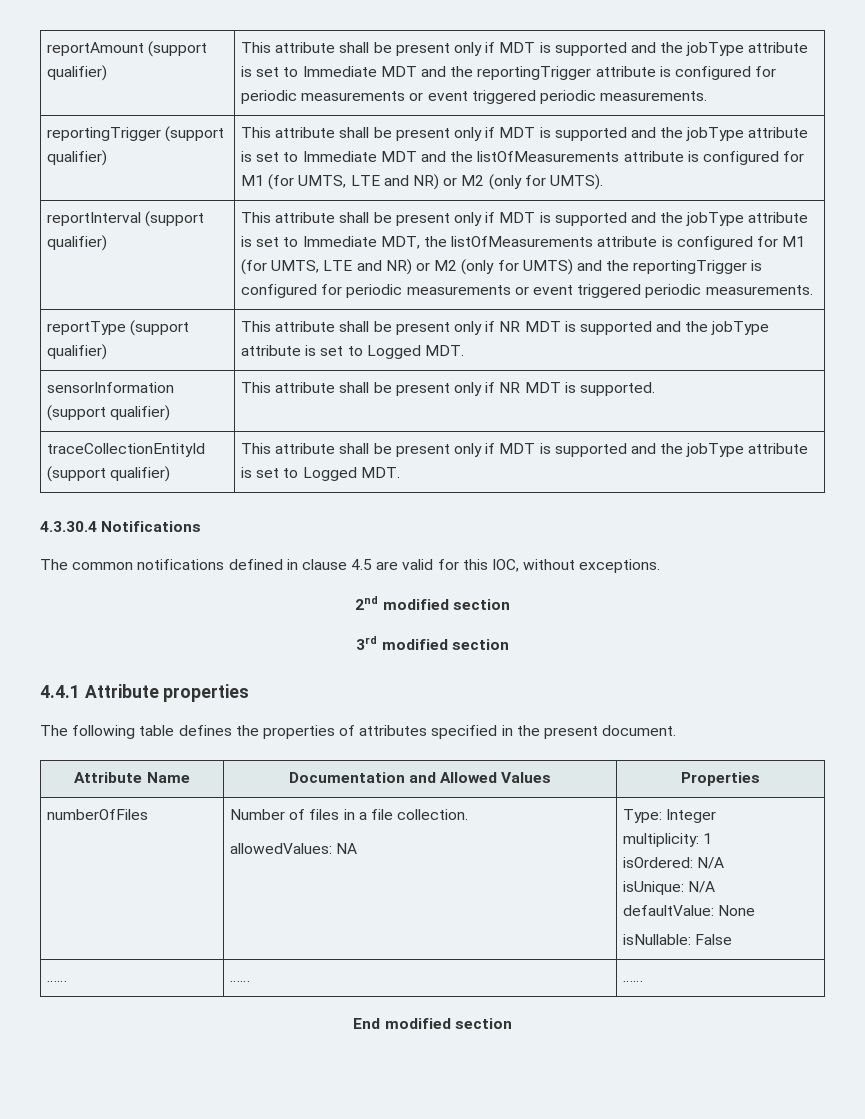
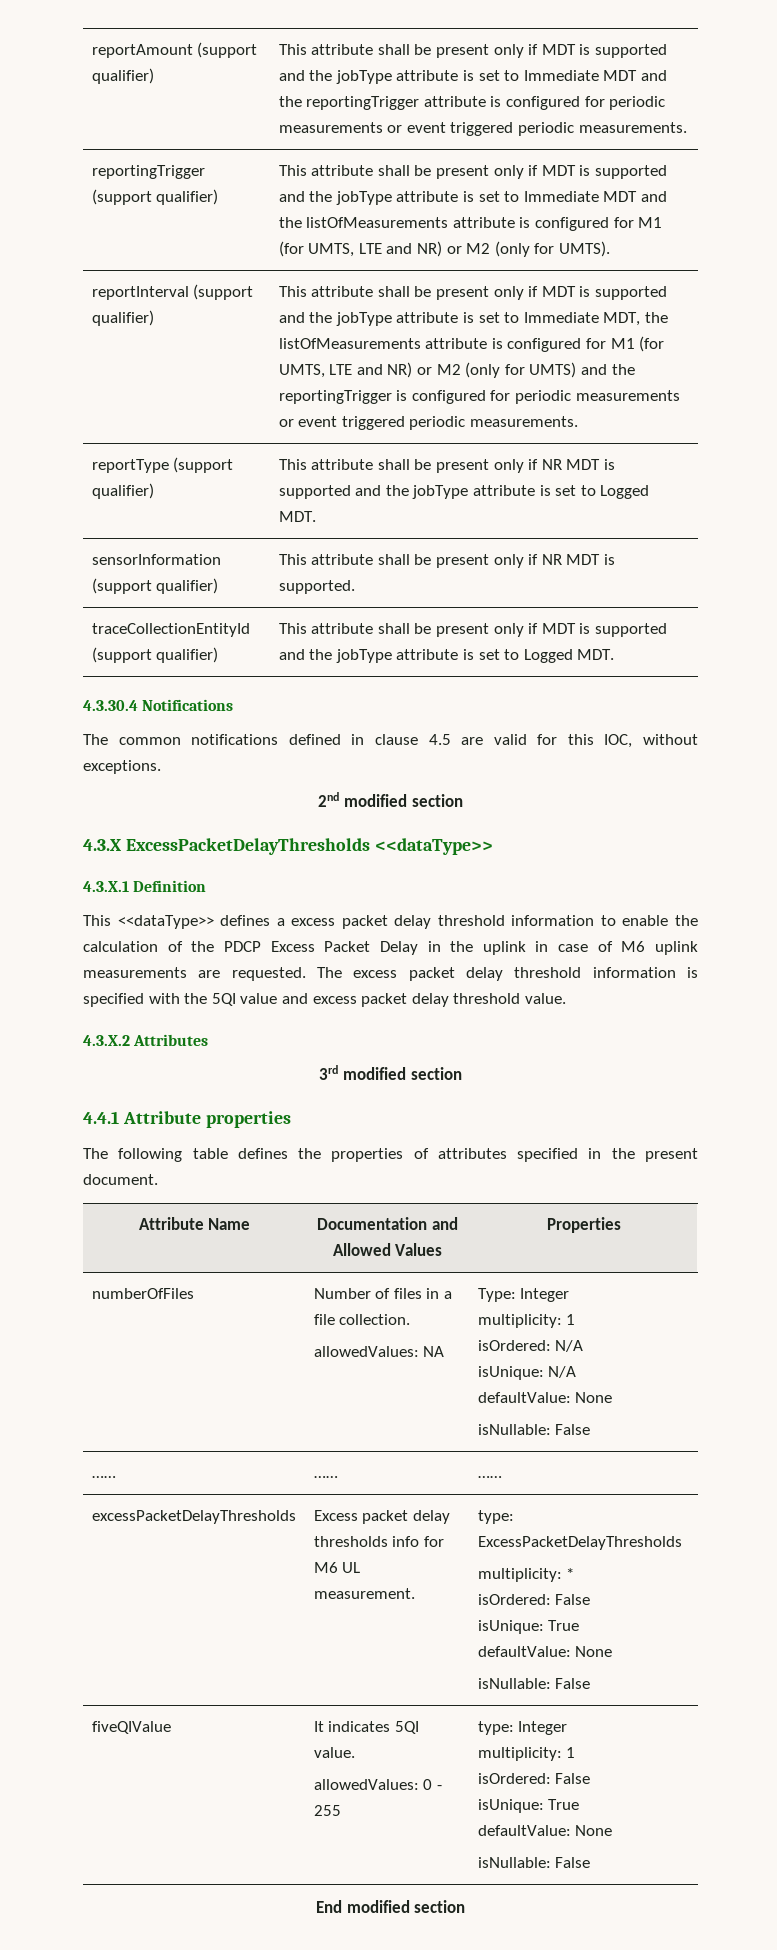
(510, 604) none -> [83,838,493,855] [83,880,207,892] [83,915,698,929] [83,941,698,955] [83,967,698,981] [83,993,566,1007] [83,1034,209,1046] // 4.3.X ExcessPacketDelayThresholds <<dataType>> // 4.3.X.1 Definition // This <<dataType>> defines a excess packet delay threshold information to enable the calculation of the PDCP Excess Packet Delay in the uplink in case of M6 uplink measurements are requested. The excess packet delay threshold information is specified with the 5QI value and excess packet delay threshold value. // 4.3.X.2 Attributes
(644, 981) none -> [91,1510,296,1524] [313,1510,450,1524] [313,1536,444,1547] [313,1562,361,1573] [313,1588,415,1599] [477,1510,514,1524] [477,1536,682,1550] [477,1568,575,1582] [477,1594,591,1605] [477,1620,580,1634] [477,1646,613,1657] [477,1678,591,1689] [91,1721,171,1734] [313,1721,419,1734] [313,1747,355,1758] [313,1779,442,1790] [313,1805,341,1816] [477,1721,568,1735] [477,1747,576,1761] [477,1773,591,1784] [477,1799,580,1813] [477,1825,613,1836] [477,1857,591,1868] // excessPacketDelayThresholds | Excess packet delay thresholds info for M6 UL measurement. | type: ExcessPacketDelayThresholds // multiplicity: * // isOrdered: False // isUnique: True // defaultValue: None // isNullable: False // fiveQIValue | It indicates 5QI value. // allowedValues: 0 - 255 | type: Integer // multiplicity: 1 // isOrdered: False // isUnique: True // defaultValue: None // isNullable: False

